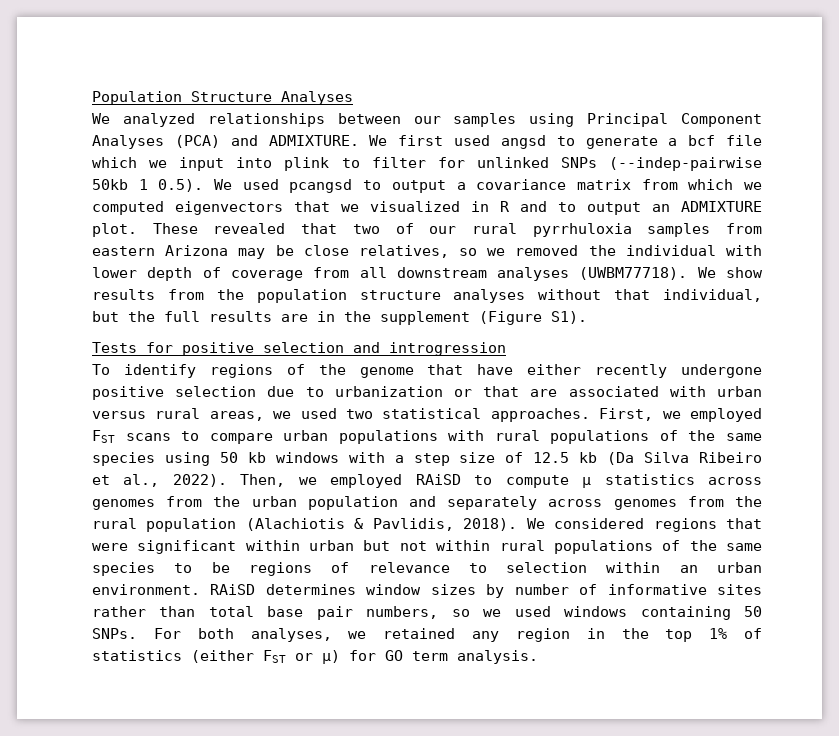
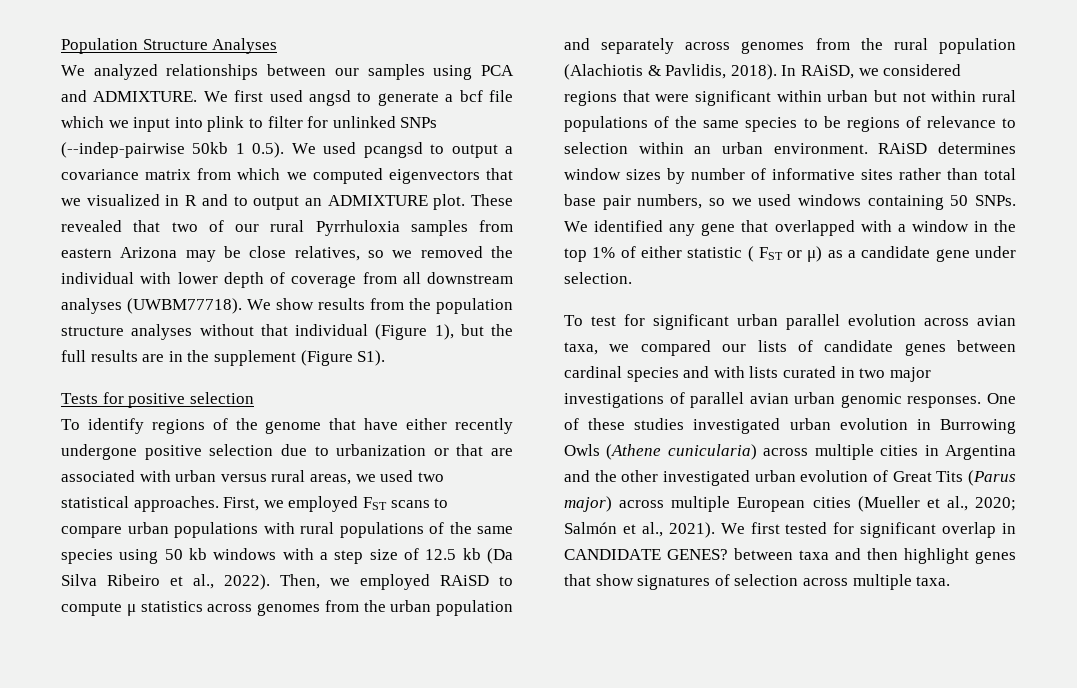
[587,113,762,127] [92,135,220,149] Principal Component Analyses (PCA) -> [481,65,514,76] PCA
[532,223,632,237] pyrrhuloxia -> [315,220,400,236] Pyrrhuloxia
[663,289,762,302] individual, -> [295,324,454,340] individual (Figure 1),
[353,342,506,356] and introgression -> (254, 398) none
[526,518,545,529] We -> [781,65,879,79] In RAiSD, we
[153,628,570,642] For both analyses, we retained any region -> [564,220,969,236] We identified any gene that overlapped with a window
[92,650,538,664] statistics (either FST or μ) for GO term analysis. -> [640,246,1017,262] [564,272,632,284] [564,314,1016,330] [564,340,1016,356] [564,366,931,382] [564,392,1016,408] [564,418,1016,434] [564,444,1016,460] [564,470,1016,486] [564,496,1016,512] [564,522,1016,538] [564,548,1016,564] [564,574,951,590] either statistic ( FST or μ) as a candidate gene under selection. // To test for significant urban parallel evolution across avian taxa, we compared our lists of candidate genes between cardinal species and with lists curated in two major investigations of parallel avian urban genomic responses. One of these studies investigated urban evolution in Burrowing Owls (Athene cunicularia) across multiple cities in Argentina and the other investigated urban evolution of Great Tits (Parus major) across multiple European cities (Mueller et al., 2020; Salmón et al., 2021). We first tested for significant overlap in CANDIDATE GENES? between taxa and then highlight genes that show signatures of selection across multiple taxa.

